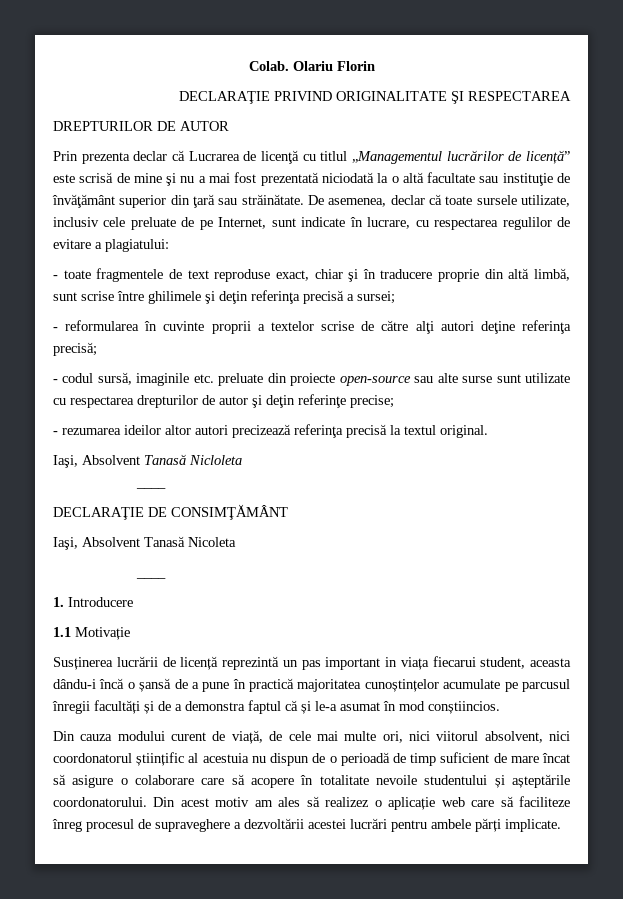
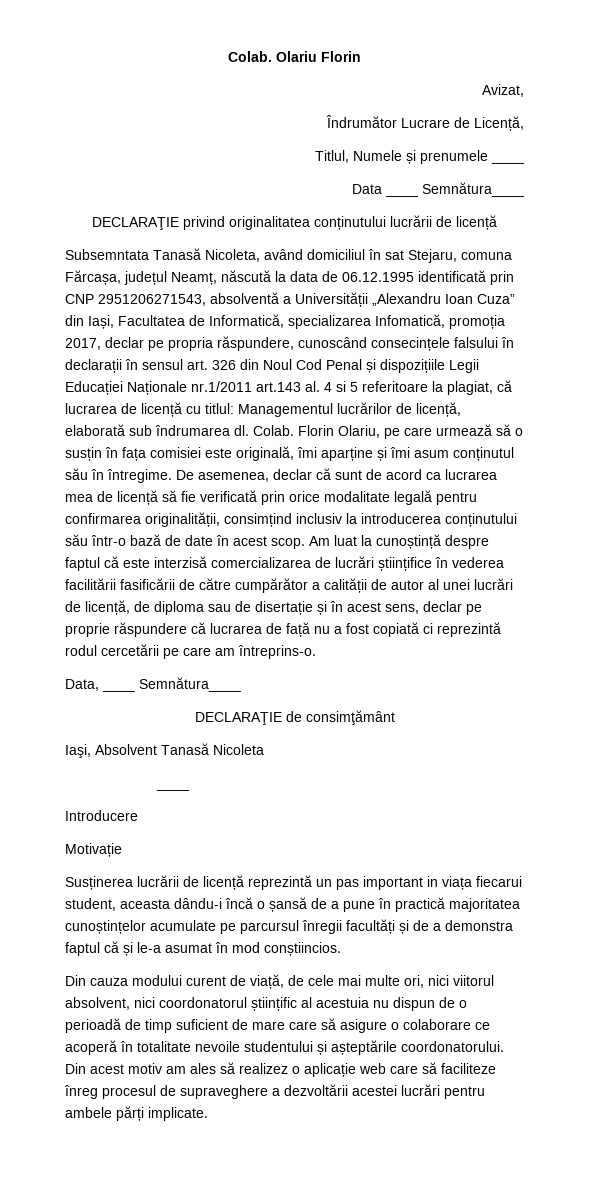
[179,91,571,104] [53,121,229,131] [53,150,570,164] [53,172,571,186] [52,194,570,208] [53,217,570,230] [53,239,169,252] [53,268,571,282] [53,290,395,304] [53,320,571,334] [53,342,97,356] [53,372,570,386] [53,394,394,408] [53,424,488,438] [53,454,242,468] [136,487,167,489] [53,504,288,520] DECLARAŢIE PRIVIND ORIGINALITATE ŞI RESPECTAREA // DREPTURILOR DE AUTOR // Prin prezenta declar că Lucrarea de licenţă cu titlul „Managementul lucrărilor de licență” este scrisă de mine şi nu a mai fost prezentată niciodată la o altă facultate sau instituţie de învăţământ superior din ţară sau străinătate. De asemenea, declar că toate sursele utilizate, inclusiv cele preluate de pe Internet, sunt indicate în lucrare, cu respectarea regulilor de evitare a plagiatului: // - toate fragmentele de text reproduse exact, chiar şi în traducere proprie din altă limbă, sunt scrise între ghilimele şi deţin referinţa precisă a sursei; // - reformularea în cuvinte proprii a textelor scrise de către alţi autori deţine referinţa precisă; // - codul sursă, imaginile etc. preluate din proiecte open-source sau alte surse sunt utilizate cu respectarea drepturilor de autor şi deţin referinţe precise; // - rezumarea ideilor altor autori precizează referinţa precisă la textul original. // Iaşi, Absolvent Tanasă Nicloleta // ____ // DECLARAŢIE DE CONSIMŢĂMÂNT -> [482,84,524,97] [326,115,524,131] [315,150,524,164] [352,184,382,194] [385,182,524,197] [92,215,497,230] [65,248,512,263] [65,270,514,285] [65,292,515,307] [65,314,505,329] [65,336,514,351] [65,359,479,373] [65,380,512,395] [65,402,461,417] [65,424,523,439] [65,446,514,461] [65,468,497,483] [65,490,477,505] [65,512,517,527] [65,534,489,549] [65,556,504,571] [65,578,513,593] [65,600,482,615] [65,622,501,637] [65,644,316,659] [65,677,241,692] [194,710,395,725] Avizat, // Îndrumător Lucrare de Licență, // Titlul, Numele și prenumele ____ // Data ____ Semnătura____ // DECLARAŢIE privind originalitatea conținutului lucrării de licență // Subsemntata Tanasă Nicoleta, având domiciliul în sat Stejaru, comuna Fărcașa, județul Neamț, născută la data de 06.12.1995 identificată prin CNP 2951206271543, absolventă a Universității „Alexandru Ioan Cuza” din Iași, Facultatea de Informatică, specializarea Infomatică, promoția 2017, declar pe propria răspundere, cunoscând consecințele falsului în declarații în sensul art. 326 din Noul Cod Penal și dispozițiile Legii Educației Naționale nr.1/2011 art.143 al. 4 si 5 referitoare la plagiat, că lucrarea de licență cu titlul: Managementul lucrărilor de licență, elaborată sub îndrumarea dl. Colab. Florin Olariu, pe care urmează să o susțin în fața comisiei este originală, îmi aparține și îmi asum conținutul său în întregime. De asemenea, declar că sunt de acord ca lucrarea mea de licență să fie verificată prin orice modalitate legală pentru confirmarea originalității, consimțind inclusiv la introducerea conținutului său într-o bază de date în acest scop. Am luat la cunoștință despre faptul că este interzisă comercializarea de lucrări științifice în vederea facilitării fasificării de către cumpărător a calității de autor al unei lucrări de licență, de diploma sau de disertație și în acest sens, declar pe proprie răspundere că lucrarea de față nu a fost copiată ci reprezintă rodul cercetării pe care am întreprins-o. // Data, ____ Semnătura____ // DECLARAŢIE de consimţământ
[53,597,64,607] 1. -> (190, 789) none
[53,627,71,637] 1.1 -> (138, 815) none
[521,679,570,692] parcusul -> [240,920,299,934] parcursul
[542,753,571,763] încat -> [289,1021,317,1030] care
[201,774,294,788] care să acopere -> [475,1022,490,1030] [65,1040,117,1055] ce acoperă

